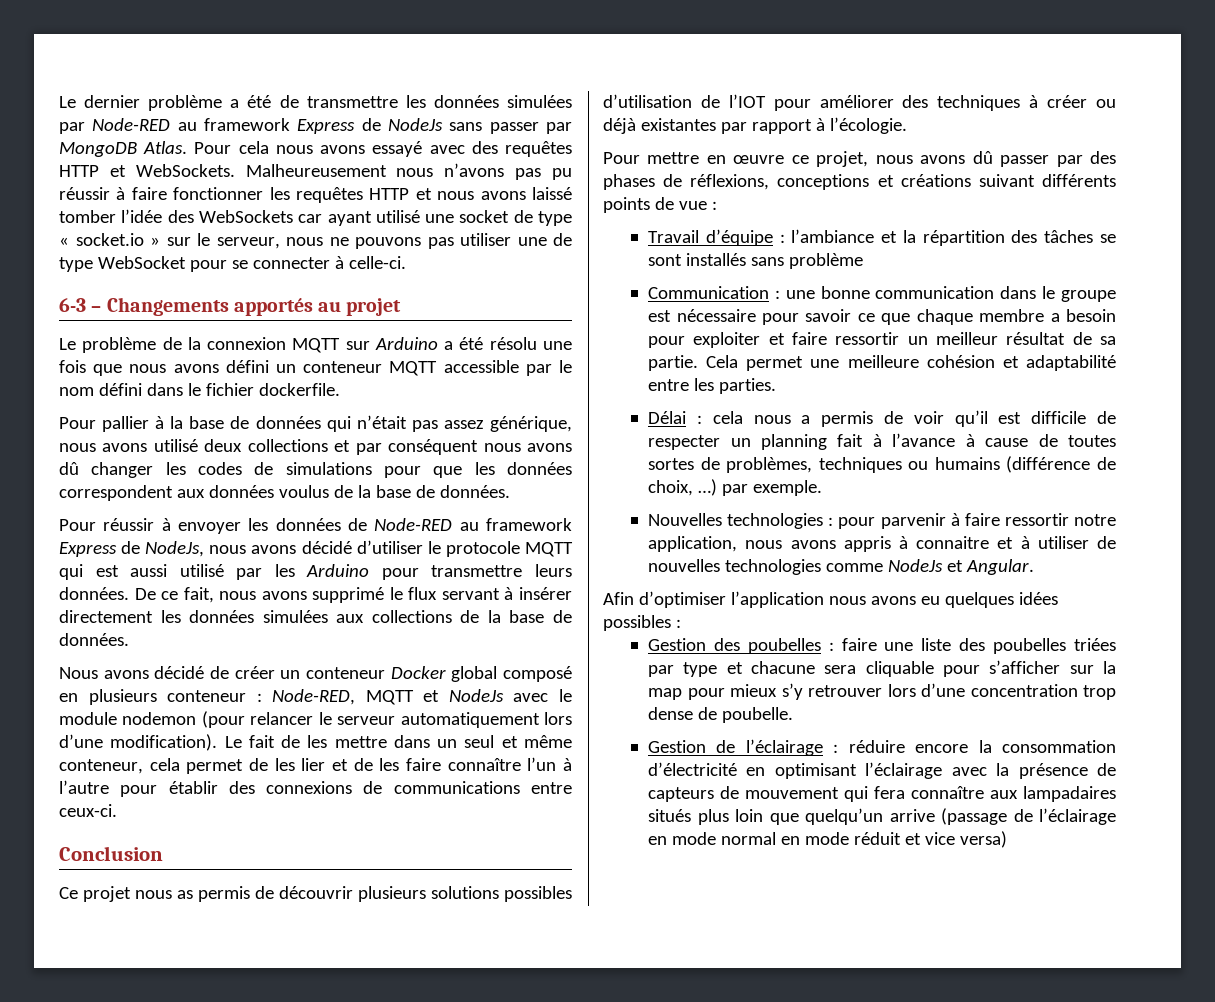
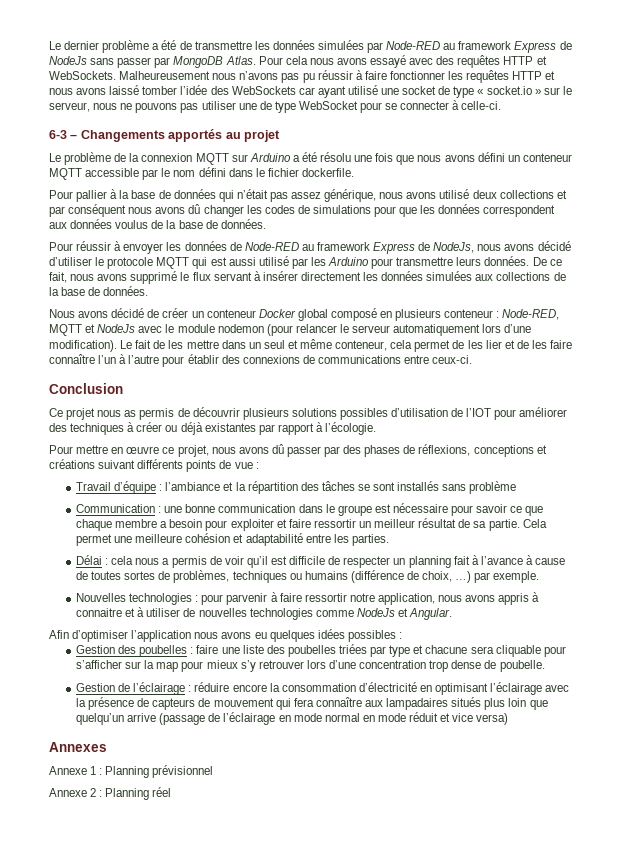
(1008, 839) none -> [49,742,107,752] [49,765,214,778] [49,787,172,800] // Annexes // Annexe 1 : Planning prévisionnel // Annexe 2 : Planning réel

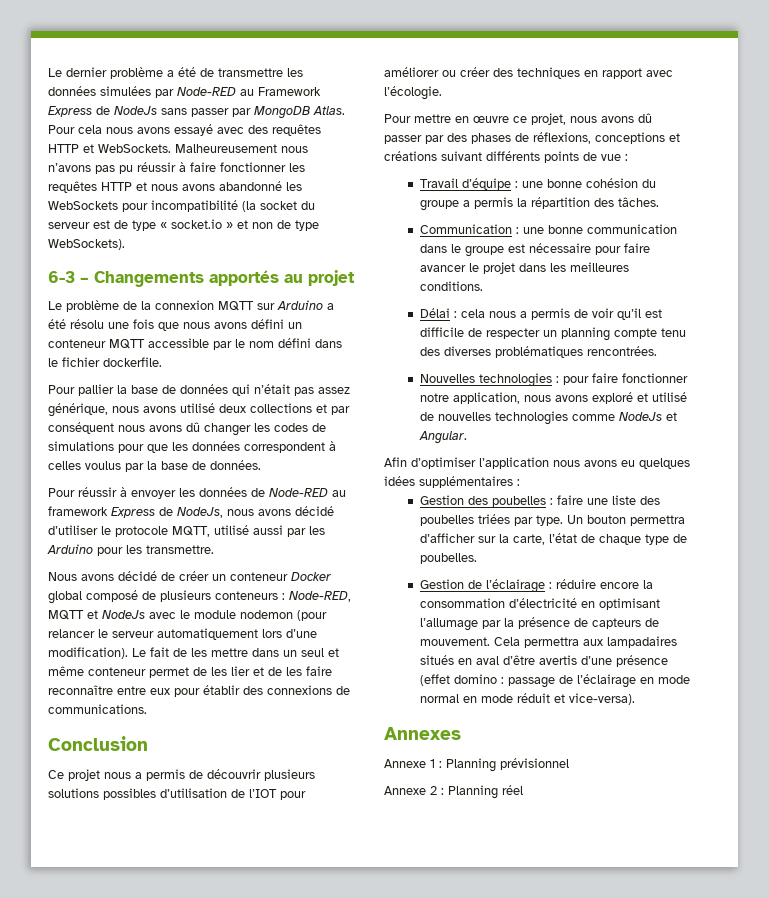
[458,41,512,50] framework -> [258,87,321,96] Framework
[109,85,437,98] laissé tomber l’idée des WebSockets car ayant utilisé une socket -> [219,181,302,191] [48,200,315,212] [48,220,110,229] abandonné les WebSockets pour incompatibilité (la socket du serveur est
[543,86,572,95] [49,100,502,113] sur le serveur, nous ne pouvons pas utiliser une de type WebSocket pour se connecter à celle-ci. -> [237,220,319,231] [48,239,125,250] et non de type WebSockets).
[110,189,118,199] à -> (114, 390) none
[49,219,164,229] aux données voulus de -> [329,441,336,451] [48,461,144,472] à celles voulus par
[156,256,562,269] [49,271,566,284] [49,286,149,296] MQTT qui est aussi utilisé par les Arduino pour transmettre leurs données. De ce fait, nous avons supprimé le flux servant à insérer directement les données simulées aux collections de la base de données. -> [172,525,325,537] [47,544,214,556] MQTT, utilisé aussi par les Arduino pour les transmettre.
[380,309,494,321] en plusieurs conteneur -> [142,590,278,602] de plusieurs conteneurs
[335,340,413,351] conteneur, cela -> [88,667,146,676] conteneur
[49,354,160,364] connaître l’un à l’autre -> [48,685,170,695] reconnaître entre eux
[317,355,473,364] communications entre ceux-ci. -> [48,704,147,714] communications.
[124,410,137,417] as -> [135,772,142,779] a
[49,422,323,435] des techniques à créer ou déjà existantes par rapport à -> [442,67,673,79] ou créer des techniques en rapport avec
[165,481,517,494] l’ambiance et la répartition des tâches se sont installés sans problème -> [521,178,656,188] [419,197,659,211] une bonne cohésion du groupe a permis la répartition des tâches.
[476,504,544,516] [76,518,547,531] [76,533,389,546] savoir ce que chaque membre a besoin pour exploiter et faire ressortir un meilleur résultat de sa partie. Cela permet une meilleure cohésion et adaptabilité entre les parties. -> [623,243,650,253] [419,262,629,274] [419,281,483,291] faire avancer le projet dans les meilleures conditions.
[453,555,566,565] [76,570,540,583] [76,592,540,605] [76,607,181,617] fait à l’avance à cause de toutes sortes de problèmes, techniques ou humains (différence de choix, …) par exemple. // Nouvelles technologies : pour parvenir à faire ressortir notre application, nous avons appris à connaitre et à utiliser -> [613,328,686,339] [419,346,657,358] [419,373,688,387] [419,392,687,404] compte tenu des diverses problématiques rencontrées. // Nouvelles technologies : pour faire fonctionner notre application, nous avons exploré et utilisé
[347,630,396,642] possibles -> [419,476,513,488] supplémentaires
[389,645,566,657] [76,660,545,672] type et chacune sera cliquable pour s’afficher sur la map pour mieux s’y retrouver lors d’une concentration trop dense de poubelle. -> [535,515,685,526] [419,533,687,545] [419,553,477,564] type. Un bouton permettra d’afficher sur la carte, l’état de chaque type de poubelles.
[490,682,570,695] l’éclairage avec -> [419,618,501,631] l’allumage par
[213,697,548,710] [76,713,206,725] mouvement qui fera connaître aux lampadaires situés plus loin que quelqu’un arrive (passage -> [419,636,677,648] [419,655,668,667] [419,674,555,688] mouvement. Cela permettra aux lampadaires situés en aval d’être avertis d’une présence (effet domino : passage
[452,713,509,725] vice versa) -> [568,693,635,705] vice-versa).

